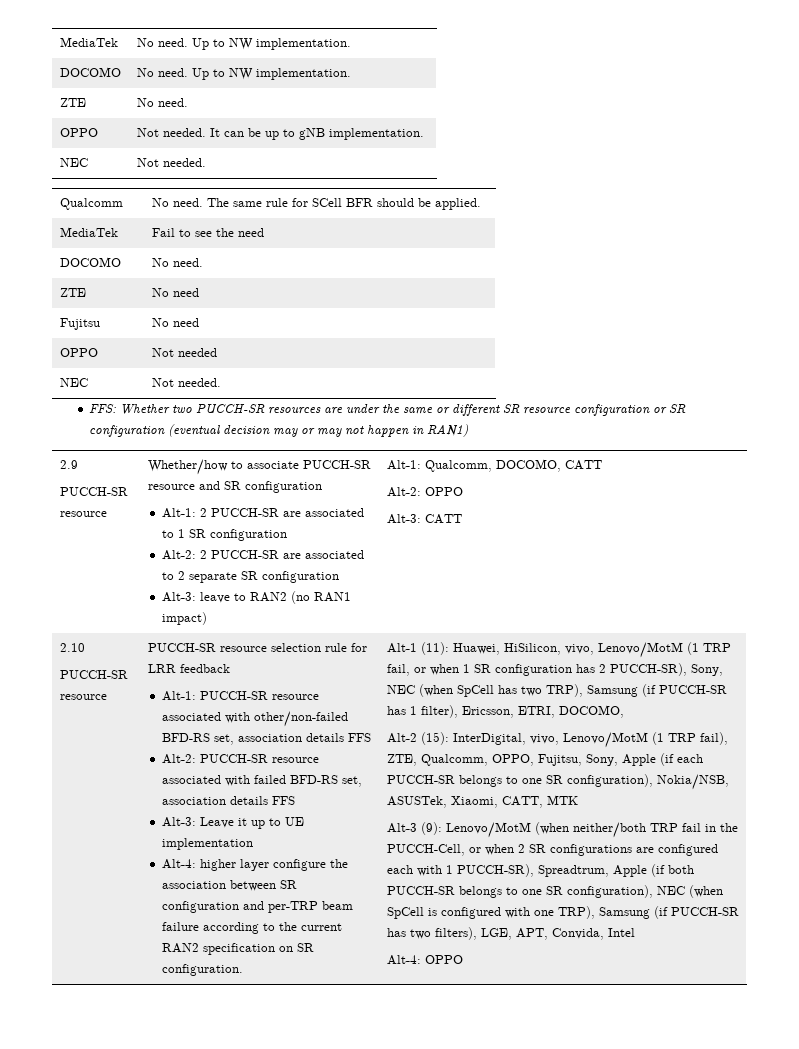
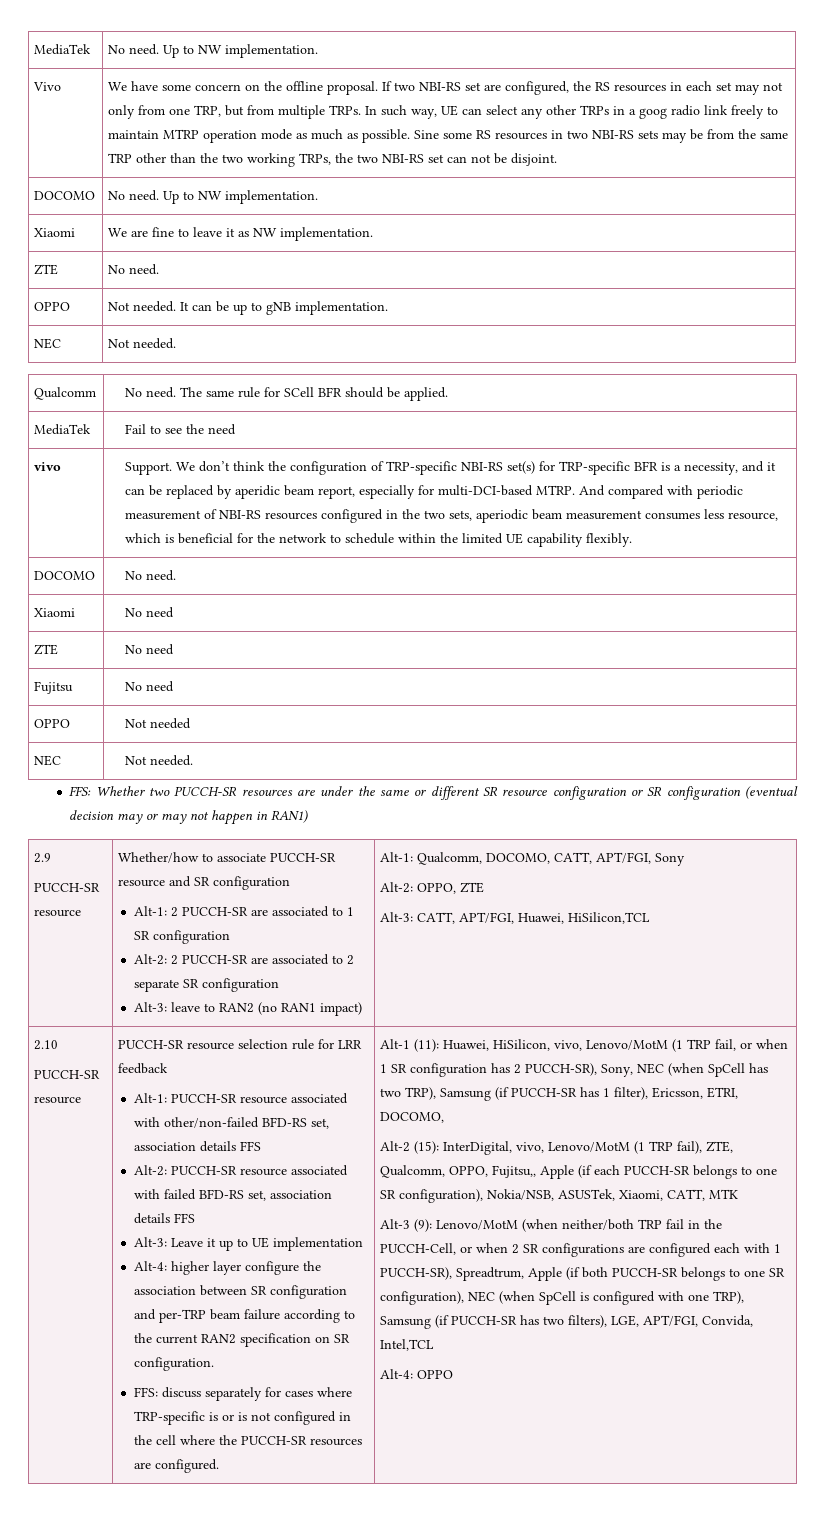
(351, 44) none -> [33,82,62,91] [108,81,784,95] [108,105,779,119] [108,129,789,143] [108,153,558,167] // Vivo | We have some concern on the offline proposal. If two NBI-RS set are configured, the RS resources in each set may not only from one TRP, but from multiple TRPs. In such way, UE can select any other TRPs in a goog radio link freely to maintain MTRP operation mode as much as possible. Sine some RS resources in two NBI-RS sets may be from the same TRP other than the two working TRPs, the two NBI-RS set can not be disjoint.
(351, 74) none -> [34,228,76,237] [108,227,374,241] // Xiaomi | We are fine to leave it as NW implementation.
[59,257,121,267] [152,258,204,267] // DOCOMO | No need. -> [34,462,62,471] [124,461,776,475] [124,485,743,499] [124,509,778,523] [124,533,632,547] [34,571,96,580] [124,570,176,581] [34,608,76,617] [124,607,174,618] // vivo | Support. We don’t think the configuration of TRP-specific NBI-RS set(s) for TRP-specific BFR is a necessity, and it can be replaced by aperidic beam report, especially for multi-DCI-based MTRP. And compared with periodic measurement of NBI-RS resources configured in the two sets, aperiodic beam measurement consumes less resource, which is beneficial for the network to schedule within the limited UE capability flexibly. // DOCOMO | No need. // Xiaomi | No need
[564,460,602,470] [386,487,463,497] [386,514,462,524] CATT // Alt-2: OPPO // Alt-3: CATT -> [554,852,686,866] [380,882,485,894] [380,912,651,924] CATT, APT/FGI, Sony // Alt-2: OPPO, ZTE // Alt-3: CATT, APT/FGI, Huawei, HiSilicon,TCL
(243, 970) none -> [133,1387,352,1401] [133,1411,351,1425] [133,1435,362,1446] [133,1459,219,1473] // FFS: discuss separately for cases where TRP-specific is or is not configured in the cell where the PUCCH-SR resources are configured.
[537,754,618,766] Fujitsu, Sony, -> [492,1165,537,1178] Fujitsu,,
[515,928,635,940] APT, Convida, Intel -> [643,1315,754,1327] [380,1339,435,1351] APT/FGI, Convida, Intel,TCL

